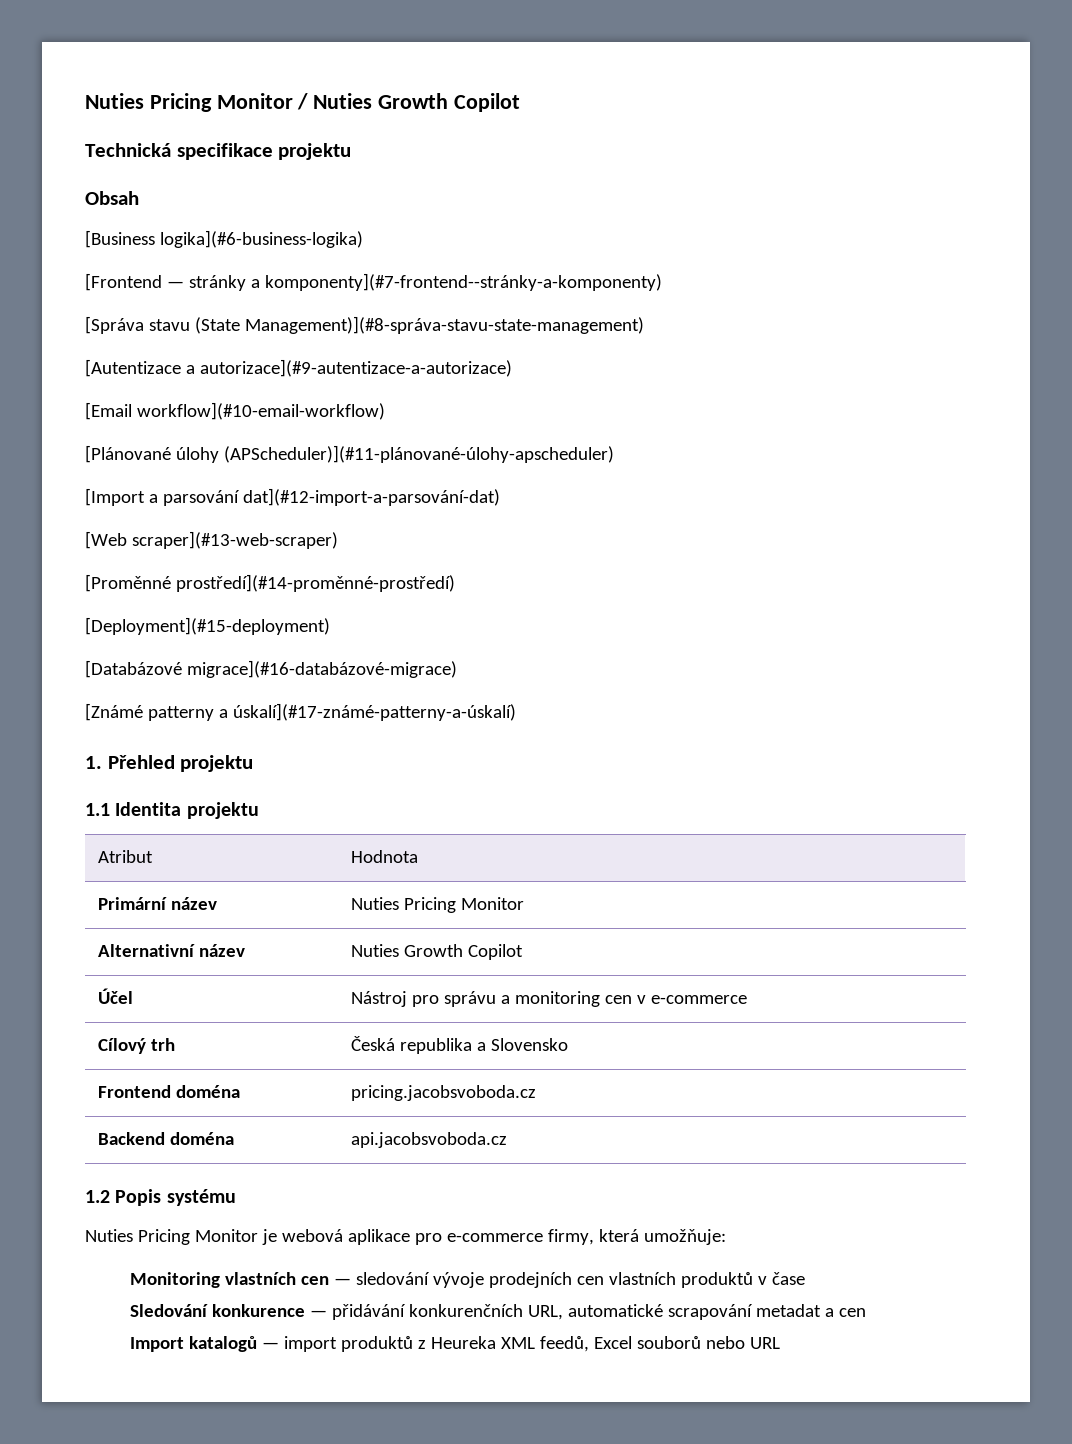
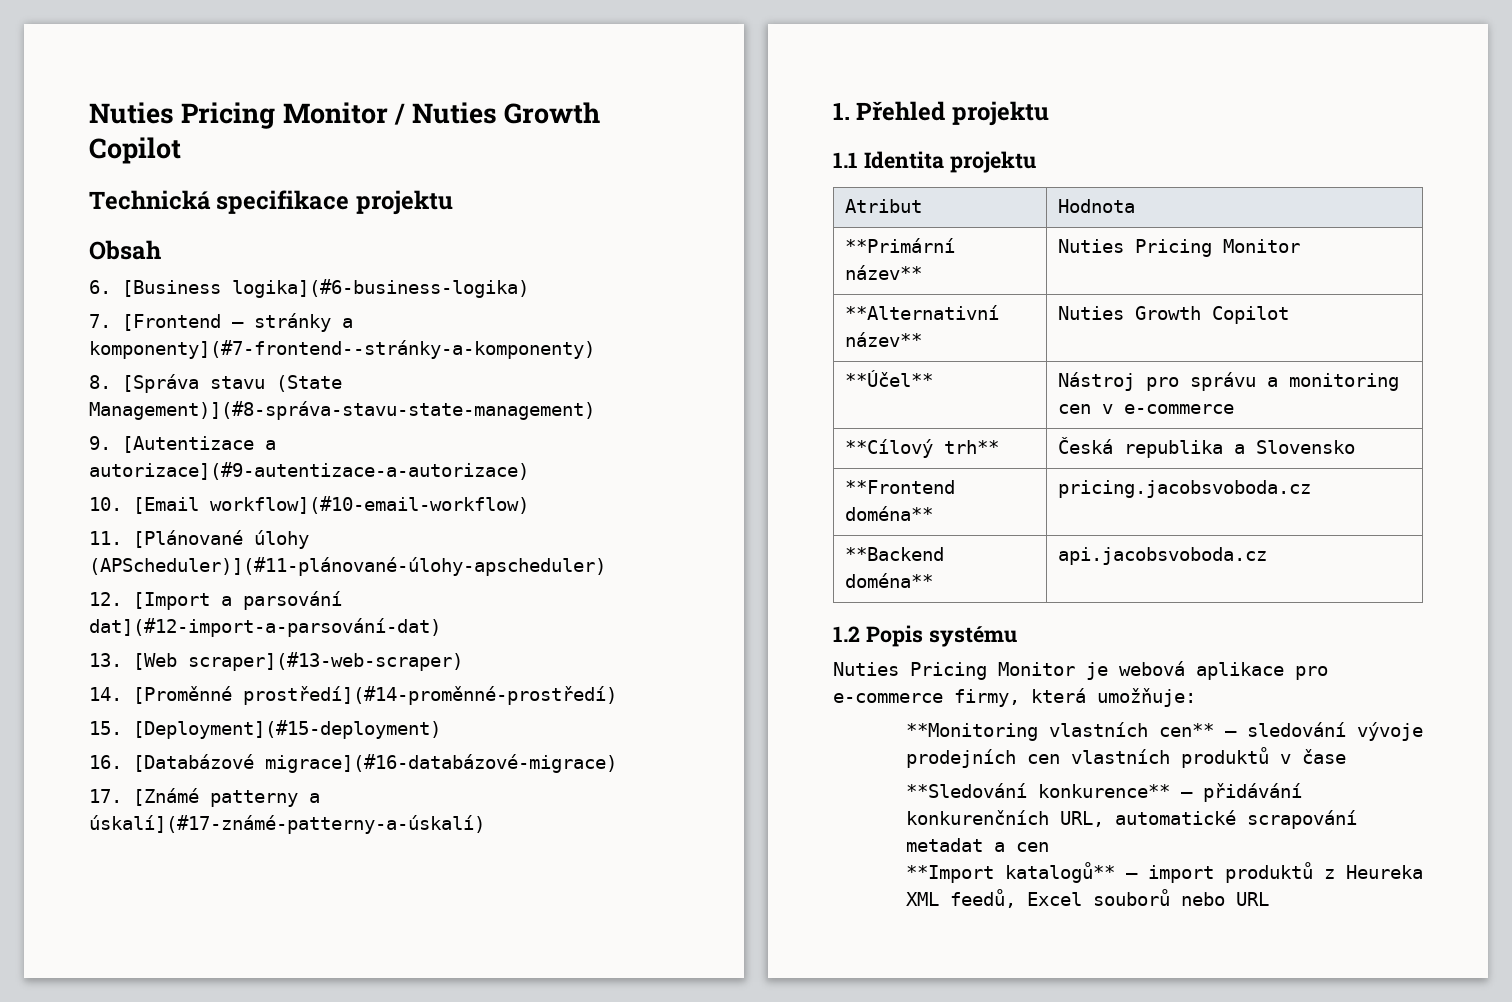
(139, 198) none -> [89,280,111,294] 6.
(363, 239) none -> [89,314,111,328] 7.
(662, 282) none -> [89,375,111,389] 8.
(644, 325) none -> [89,436,111,450] 9.
(512, 368) none -> [89,497,122,511] 10.
(385, 411) none -> [89,531,122,545] 11.
(614, 454) none -> [89,592,122,606] 12.
(500, 497) none -> [89,653,122,667] 13.
(338, 540) none -> [89,687,122,701] 14.
(455, 583) none -> [89,721,122,735] 15.
(330, 626) none -> [89,755,122,769] 16.
(457, 669) none -> [89,789,122,803] 17.
[97,897,217,910] Primární název -> [845,238,956,253] [845,265,923,280] **Primární název**
[97,944,245,957] [350,944,523,960] [97,988,133,1004] Alternativní název | Nuties Growth Copilot // Účel -> [845,305,1000,320] [845,332,923,347] [1058,306,1290,324] [845,370,934,387] **Alternativní název** | Nuties Growth Copilot // **Účel**
[97,1038,175,1054] Cílový trh -> [845,439,1000,458] **Cílový trh**
[97,1085,240,1098] Frontend doména -> [845,480,956,494] [845,506,934,521] **Frontend doména**
[97,1132,234,1145] Backend doména -> [845,547,945,561] [845,573,934,588] **Backend doména**
[129,1272,329,1288] Monitoring vlastních cen -> [905,722,1214,741] **Monitoring vlastních cen**
[129,1304,305,1317] Sledování konkurence -> [905,783,1170,798] **Sledování konkurence**
[129,1336,257,1352] Import katalogů -> [905,862,1115,883] **Import katalogů**

